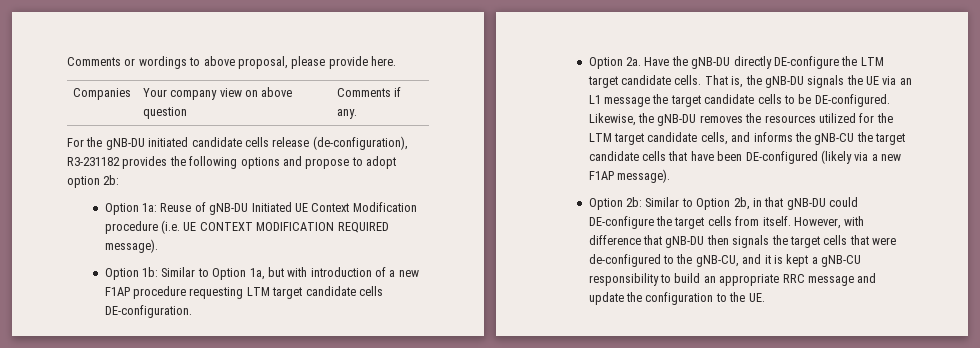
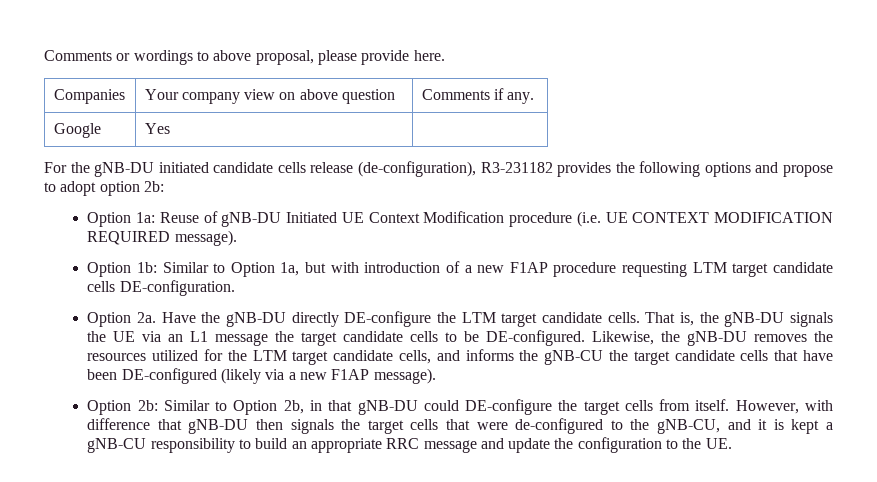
(357, 114) none -> [53,123,101,138] [144,123,170,134] // Google | Yes |

